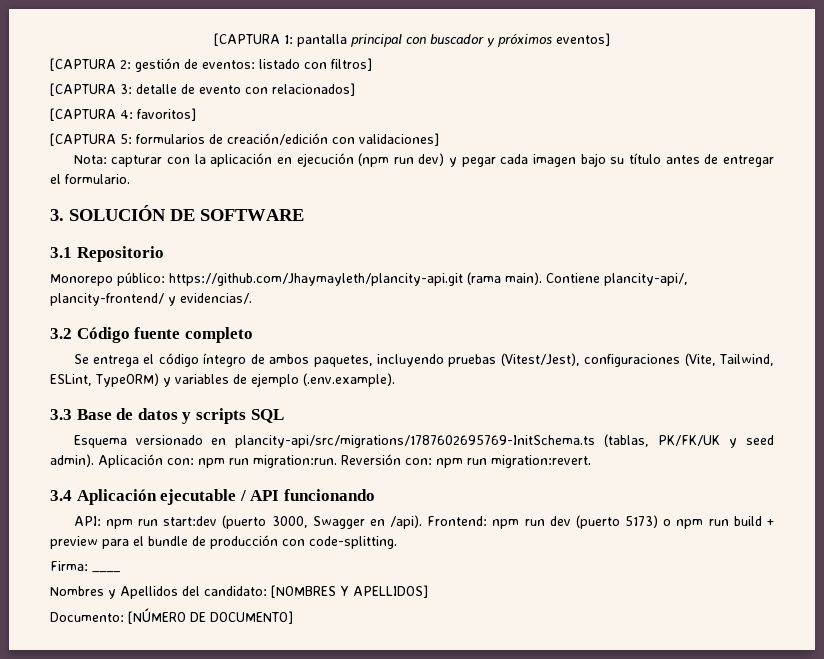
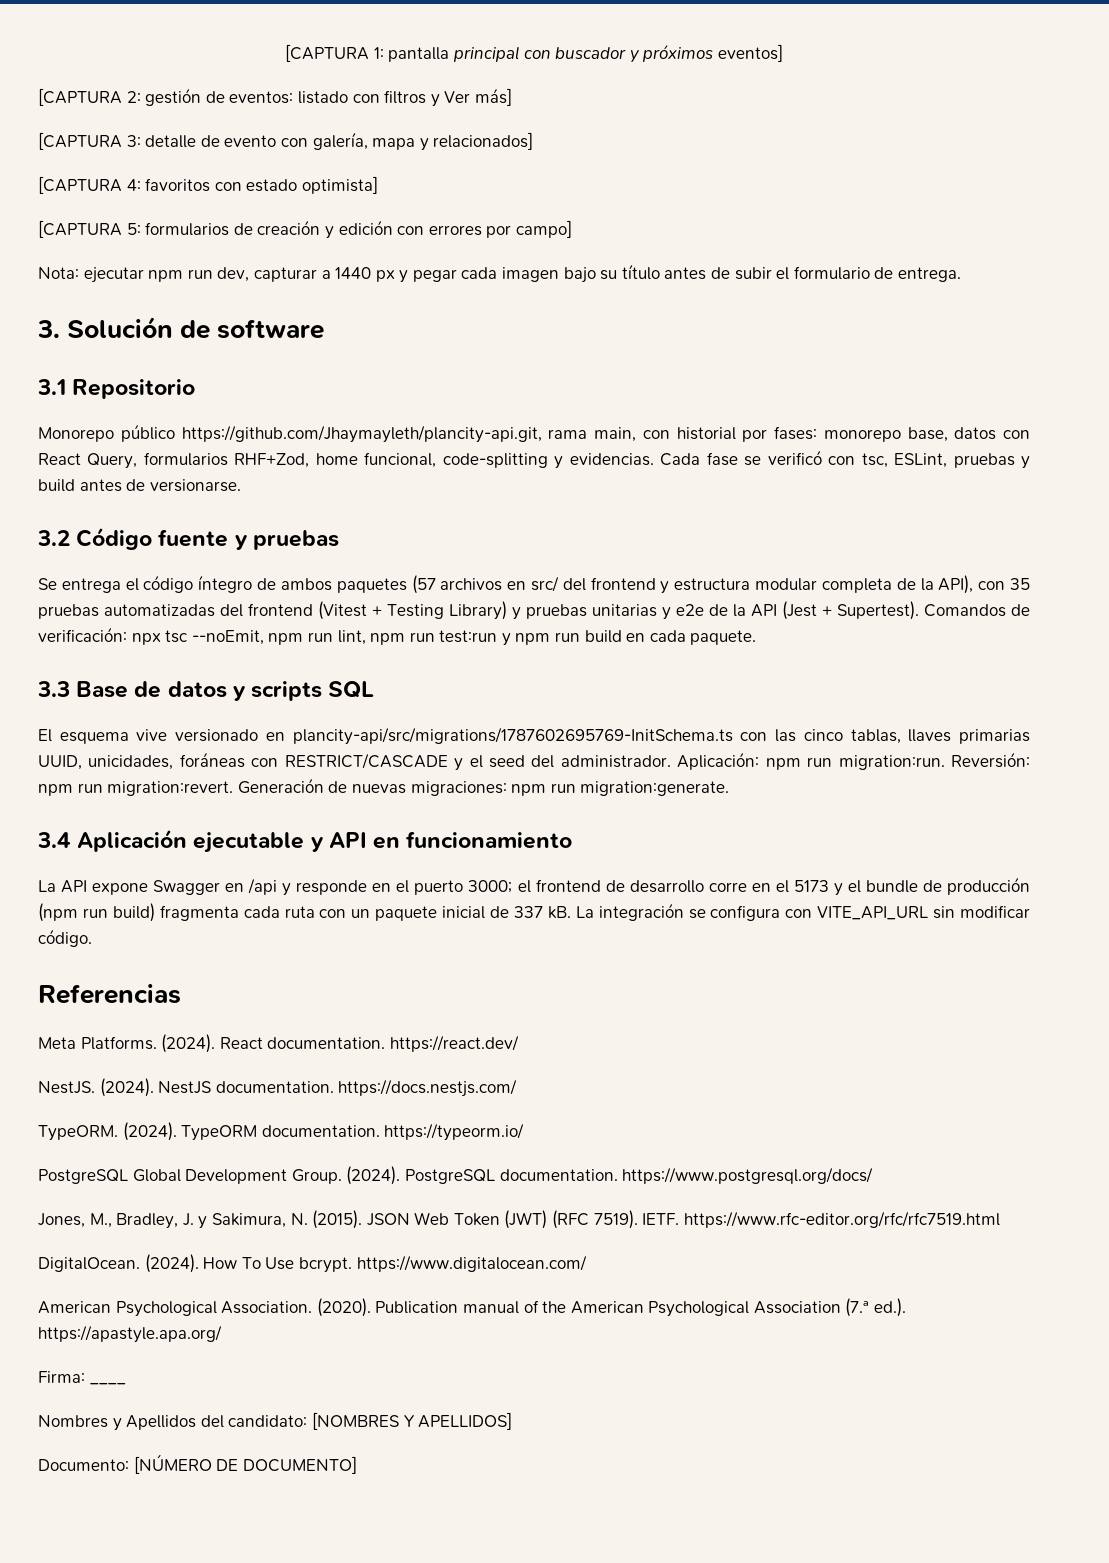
[331,58,372,71] filtros] -> [384,88,512,107] filtros y Ver más]
(268, 90) none -> [312,132,429,151] galería, mapa y
[137,108,196,121] favoritos] -> [145,176,378,194] favoritos con estado optimista]
[227,133,439,146] [73,153,445,167] creación/edición con validaciones] // Nota: capturar con la aplicación en ejecución (npm run dev) -> [257,220,572,239] [38,267,395,283] creación y edición con errores por campo] // Nota: ejecutar npm run dev, capturar a 1440 px
[722,155,774,167] [50,174,130,184] [50,205,304,221] [50,246,164,262] [50,272,688,286] [50,293,252,306] entregar el formulario. // 3. SOLUCIÓN DE SOFTWARE // 3.1 Repositorio // Monorepo público: https://github.com/Jhaymayleth/plancity-api.git (rama main). Contiene plancity-api/, plancity-frontend/ y evidencias/. -> [734,266,961,282] [37,316,325,339] [37,379,196,399] [38,424,1030,443] [38,450,1030,469] [38,479,241,492] subir el formulario de entrega. // 3. Solución de software // 3.1 Repositorio // Monorepo público https://github.com/Jhaymayleth/plancity-api.git, rama main, con historial por fases: monorepo base, datos con React Query, formularios RHF+Zod, home funcional, code-splitting y evidencias. Cada fase se verificó con tsc, ESLint, pruebas y build antes de versionarse.
[184,327,253,343] completo -> [234,530,339,550] y pruebas
[313,353,774,367] [50,373,395,387] paquetes, incluyendo pruebas (Vitest/Jest), configuraciones (Vite, Tailwind, ESLint, TypeORM) y variables de ejemplo (.env.example). -> [336,575,1031,594] [38,601,1030,620] [38,627,757,646] paquetes (57 archivos en src/ del frontend y estructura modular completa de la API), con 35 pruebas automatizadas del frontend (Vitest + Testing Library) y pruebas unitarias y e2e de la API (Jest + Supertest). Comandos de verificación: npx tsc --noEmit, npm run lint, npm run test:run y npm run build en cada paquete.
[73,434,774,448] [50,454,194,468] Esquema versionado en plancity-api/src/migrations/1787602695769-InitSchema.ts (tablas, PK/FK/UK y seed admin). Aplicación con: -> [38,727,1030,745] [38,752,760,771] El esquema vive versionado en plancity-api/src/migrations/1787602695769-InitSchema.ts con las cinco tablas, llaves primarias UUID, unicidades, foráneas con RESTRICT/CASCADE y el seed del administrador. Aplicación:
[341,454,432,465] Reversión con: -> [951,752,1030,768] Reversión:
[50,489,375,505] [73,515,775,529] [50,535,397,549] // 3.4 Aplicación ejecutable / API funcionando // API: npm run start:dev (puerto 3000, Swagger en /api). Frontend: npm run dev (puerto 5173) o npm run build + preview para el bundle de producción con code-splitting. -> [237,778,730,796] [37,829,573,853] [38,877,1030,896] [38,903,1030,922] [38,929,92,947] [38,984,181,1004] [38,1034,519,1053] [38,1078,518,1097] [38,1122,525,1141] [38,1166,874,1185] [38,1210,1000,1229] [38,1254,587,1273] [38,1298,907,1317] [38,1325,222,1343] Generación de nuevas migraciones: npm run migration:generate. // 3.4 Aplicación ejecutable y API en funcionamiento // La API expone Swagger en /api y responde en el puerto 3000; el frontend de desarrollo corre en el 5173 y el bundle de producción (npm run build) fragmenta cada ruta con un paquete inicial de 337 kB. La integración se configura con VITE_API_URL sin modificar código. // Referencias // Meta Platforms. (2024). React documentation. https://react.dev/ // NestJS. (2024). NestJS documentation. https://docs.nestjs.com/ // TypeORM. (2024). TypeORM documentation. https://typeorm.io/ // PostgreSQL Global Development Group. (2024). PostgreSQL documentation. https://www.postgresql.org/docs/ // Jones, M., Bradley, J. y Sakimura, N. (2015). JSON Web Token (JWT) (RFC 7519). IETF. https://www.rfc-editor.org/rfc/rfc7519.html // DigitalOcean. (2024). How To Use bcrypt. https://www.digitalocean.com/ // American Psychological Association. (2020). Publication manual of the American Psychological Association (7.ª ed.). https://apastyle.apa.org/

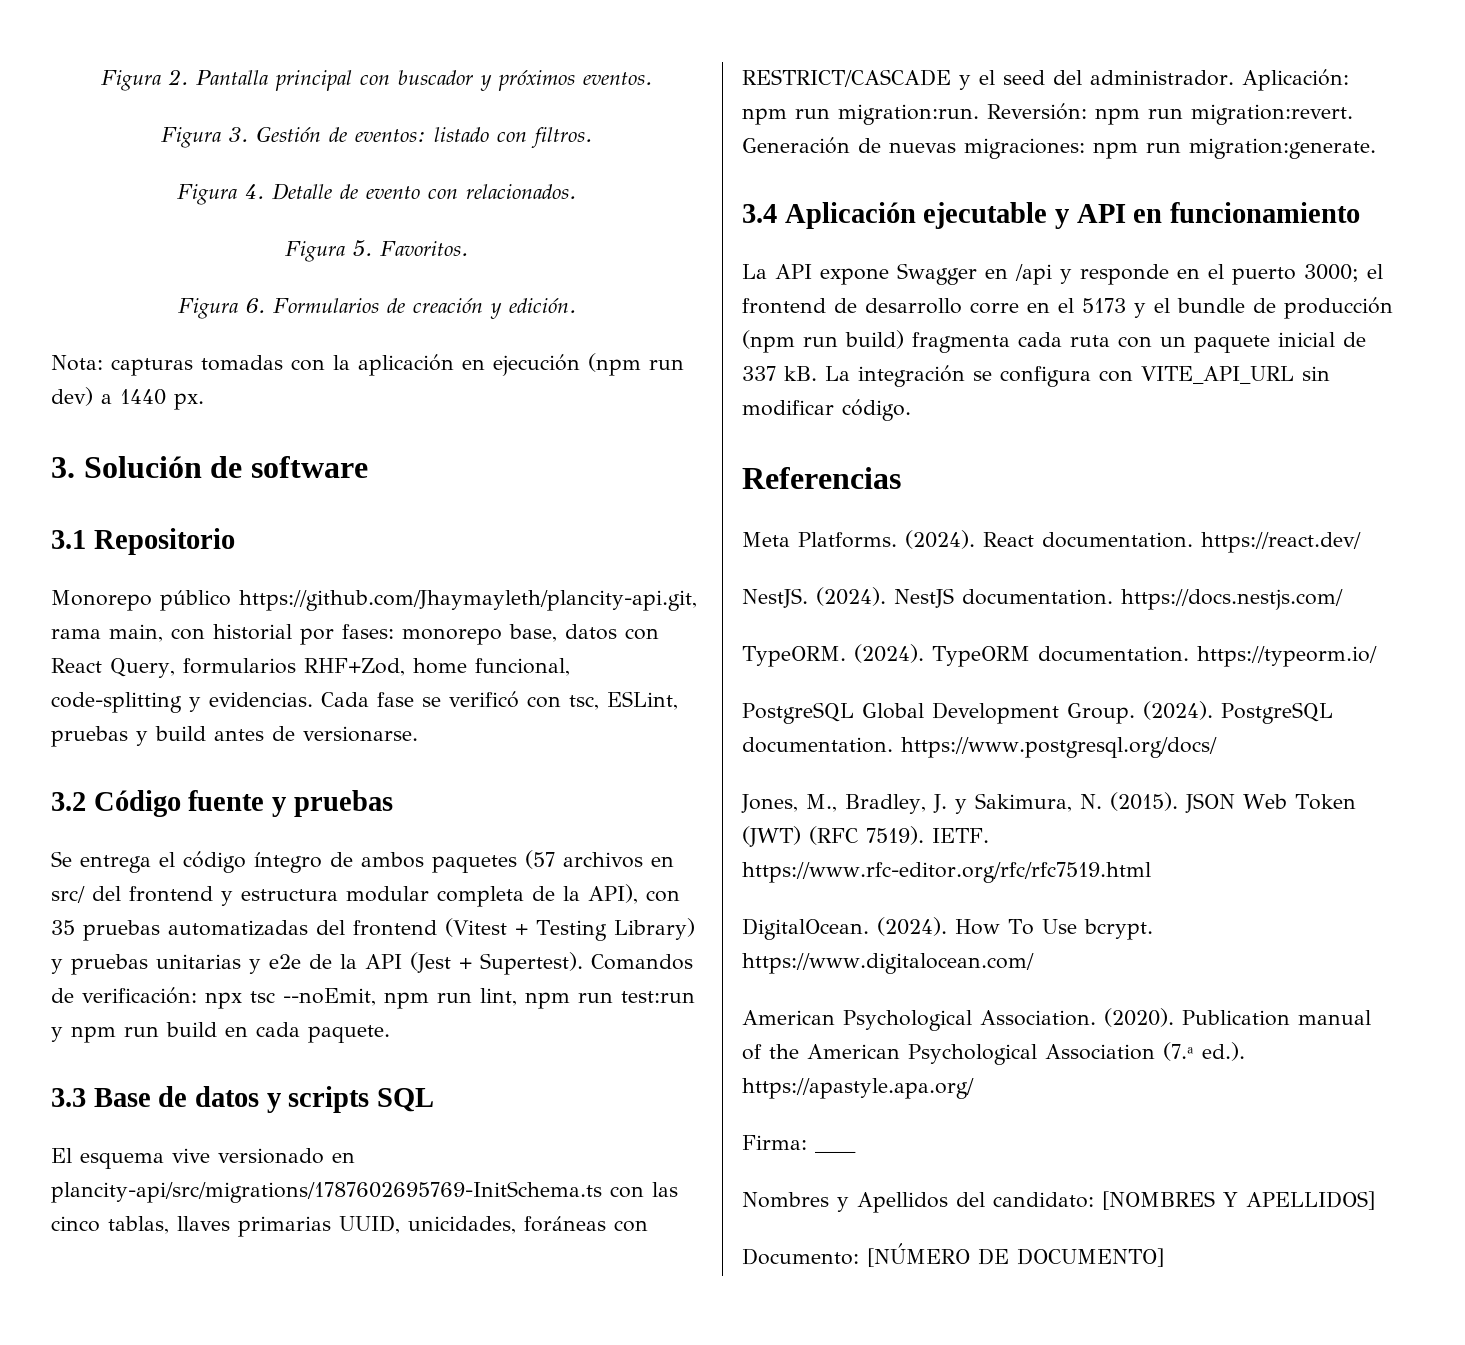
[285,44,450,62] [CAPTURA 1: pantalla -> [101,69,269,91] Figura 2. Pantalla
[717,44,783,62] [38,88,512,107] [38,132,534,151] [38,176,378,194] [38,220,572,239] [38,264,961,283] eventos] // [CAPTURA 2: gestión de eventos: listado con filtros y Ver más] // [CAPTURA 3: detalle de evento con galería, mapa y relacionados] // [CAPTURA 4: favoritos con estado optimista] // [CAPTURA 5: formularios de creación y edición con errores por campo] // Nota: ejecutar npm run dev, capturar a 1440 px y pegar cada imagen bajo su título antes de subir el formulario de entrega. -> [582,72,652,85] [161,126,592,148] [177,183,576,205] [285,240,468,262] [177,298,576,319] [51,353,684,376] [51,387,204,410] eventos. // Figura 3. Gestión de eventos: listado con filtros. // Figura 4. Detalle de evento con relacionados. // Figura 5. Favoritos. // Figura 6. Formularios de creación y edición. // Nota: capturas tomadas con la aplicación en ejecución (npm run dev) a 1440 px.

